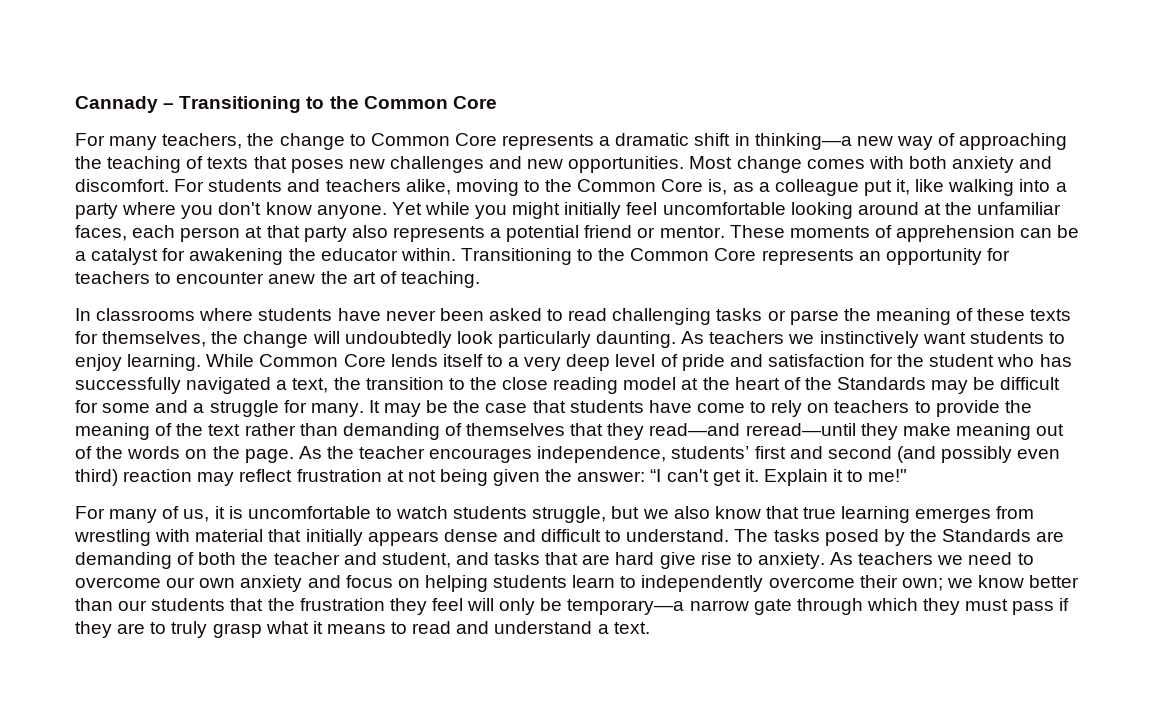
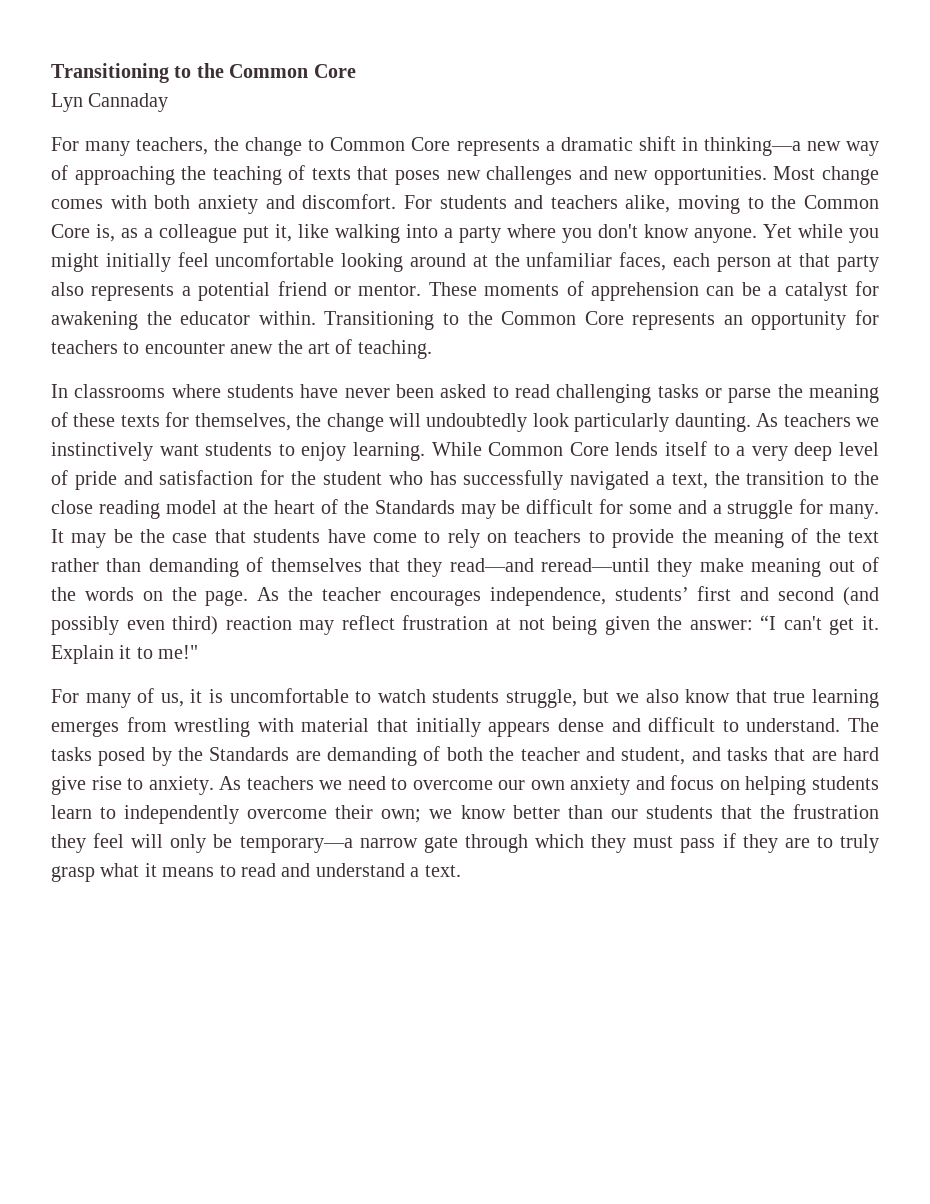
[75,96,497,113] Cannady – Transitioning to the Common Core -> [51,63,356,83] [51,93,169,112] Transitioning to the Common Core // Lyn Cannaday

